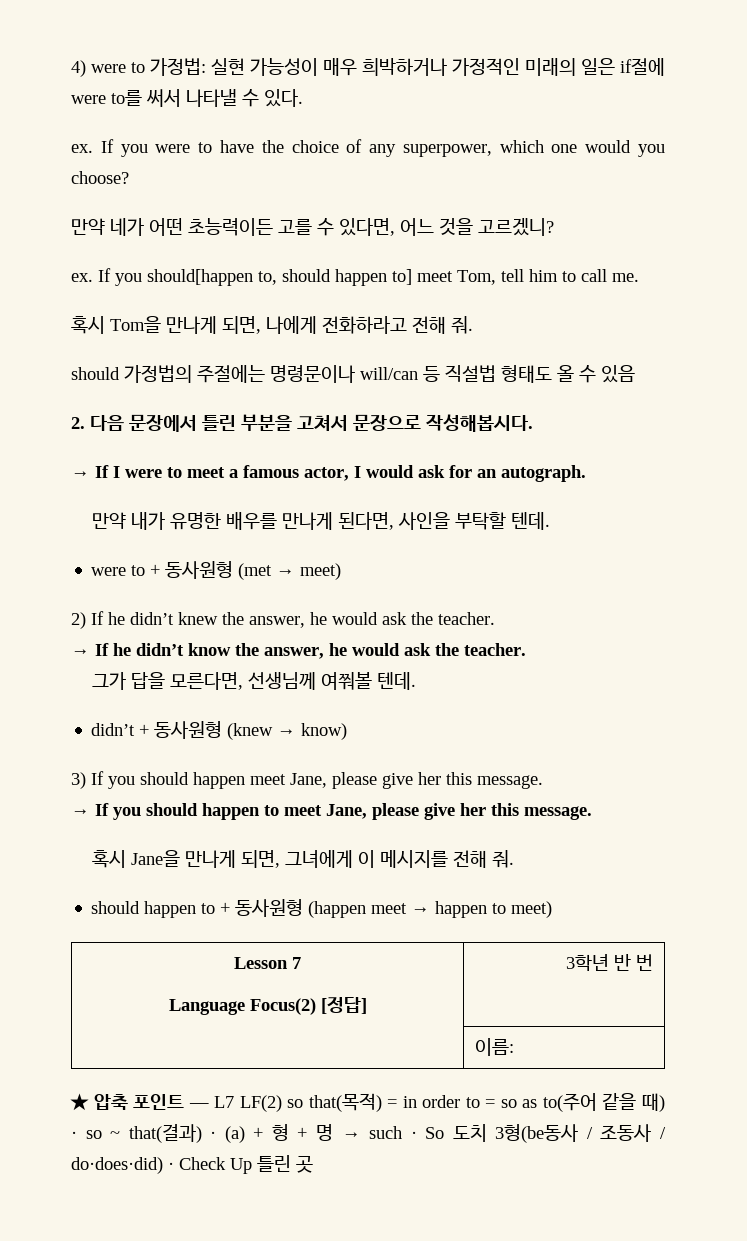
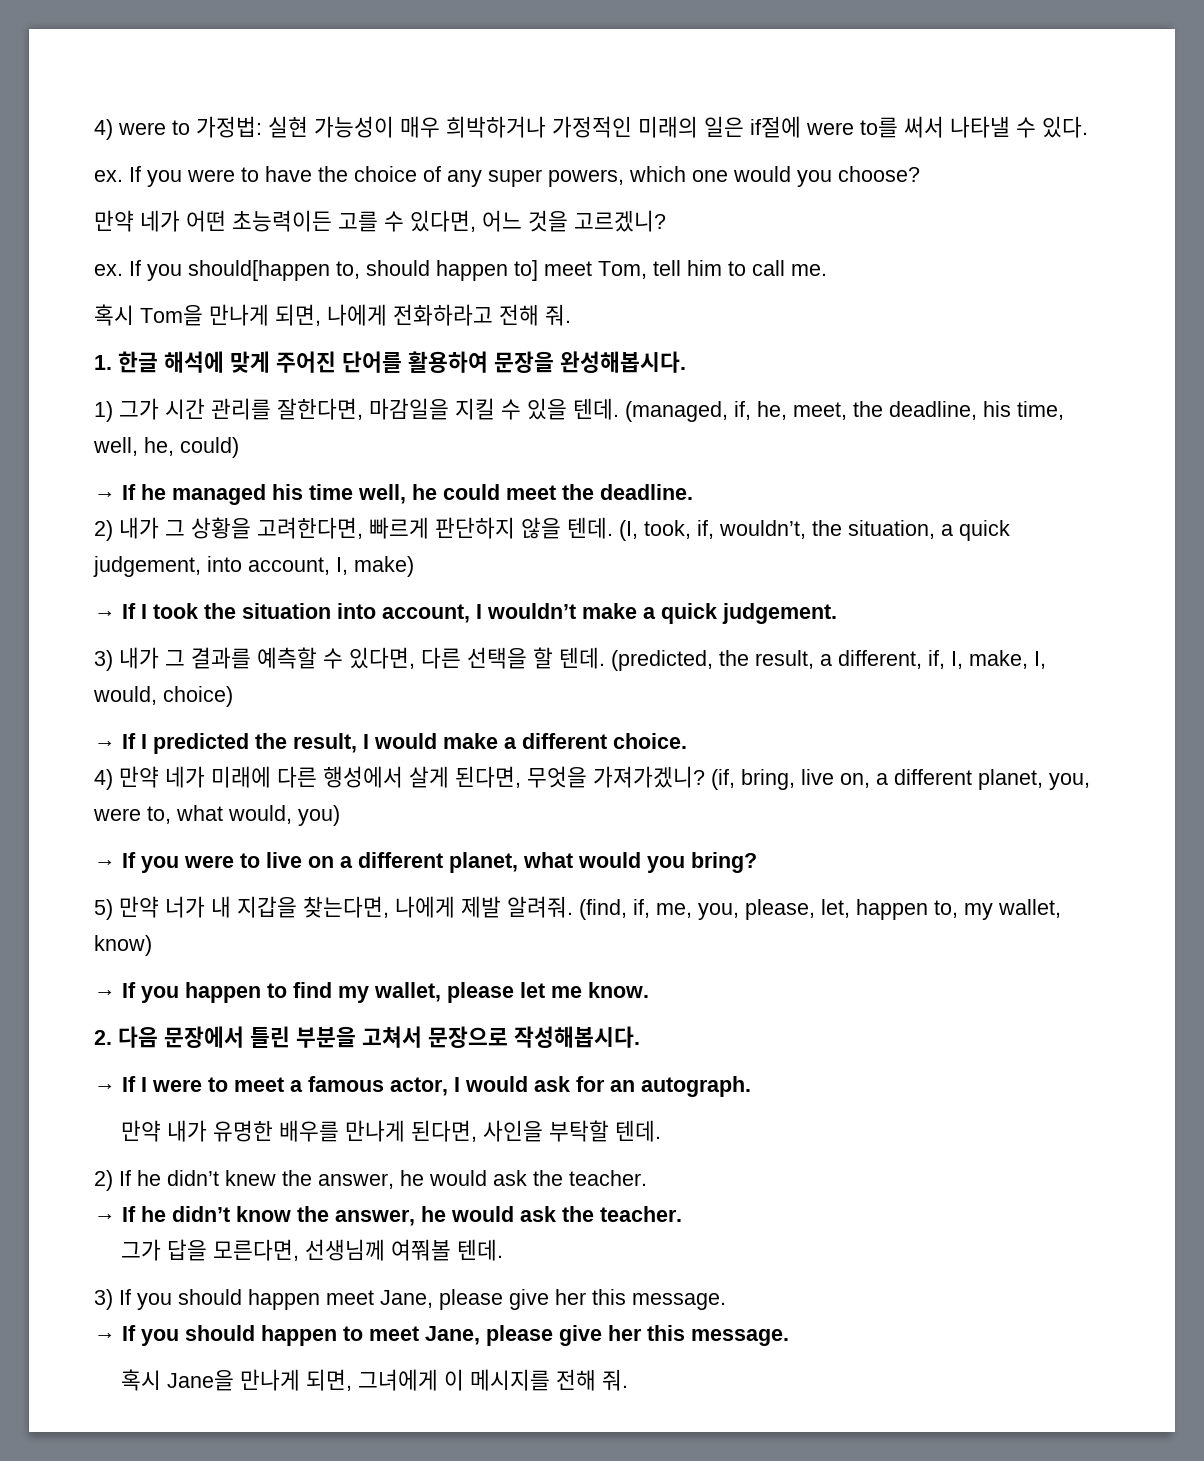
[402,144,492,157] superpower, -> [488,169,624,187] super powers,
[71,365,635,383] should 가정법의 주절에는 명령문이나 will/can 등 직설법 형태도 올 수 있음 -> [94,351,686,373] [94,398,1064,422] [93,437,239,458] [94,484,693,505] [94,517,1010,541] [93,556,414,577] [94,603,837,624] [94,647,1046,671] [93,686,233,707] [94,733,687,754] [94,766,1090,790] [93,805,340,826] [94,852,757,873] [94,896,1061,920] [94,935,152,956] [94,982,649,1003] 1. 한글 해석에 맞게 주어진 단어를 활용하여 문장을 완성해봅시다. // 1) 그가 시간 관리를 잘한다면, 마감일을 지킬 수 있을 텐데. (managed, if, he, meet, the deadline, his time, well, he, could) // → If he managed his time well, he could meet the deadline. // 2) 내가 그 상황을 고려한다면, 빠르게 판단하지 않을 텐데. (I, took, if, wouldn’t, the situation, a quick judgement, into account, I, make) // → If I took the situation into account, I wouldn’t make a quick judgement. // 3) 내가 그 결과를 예측할 수 있다면, 다른 선택을 할 텐데. (predicted, the result, a different, if, I, make, I, would, choice) // → If I predicted the result, I would make a different choice. // 4) 만약 네가 미래에 다른 행성에서 살게 된다면, 무엇을 가져가겠니? (if, bring, live on, a different planet, you, were to, what would, you) // → If you were to live on a different planet, what would you bring? // 5) 만약 너가 내 지갑을 찾는다면, 나에게 제발 알려줘. (find, if, me, you, please, let, happen to, my wallet, know) // → If you happen to find my wallet, please let me know.
[91,561,342,580] // were to + 동사원형 (met → meet) -> (662, 1131) none
[91,721,348,740] // didn’t + 동사원형 (knew → know) -> (504, 1250) none
[91,899,553,918] [234,957,301,969] [168,997,367,1015] [565,954,653,971] [475,1038,515,1056] [70,1093,665,1112] [71,1124,666,1143] [71,1155,313,1174] // should happen to + 동사원형 (happen meet → happen to meet) // Lesson 7 // Language Focus(2) [정답] | 3학년 반 번 // | 이름: // ★ 압축 포인트 — L7 LF(2) so that(목적) = in order to = so as to(주어 같을 때) · so ~ that(결과) · (a) + 형 + 명 → such · So 도치 3형(be동사 / 조동사 / do·does·did) · Check Up 틀린 곳 -> (629, 1380) none

